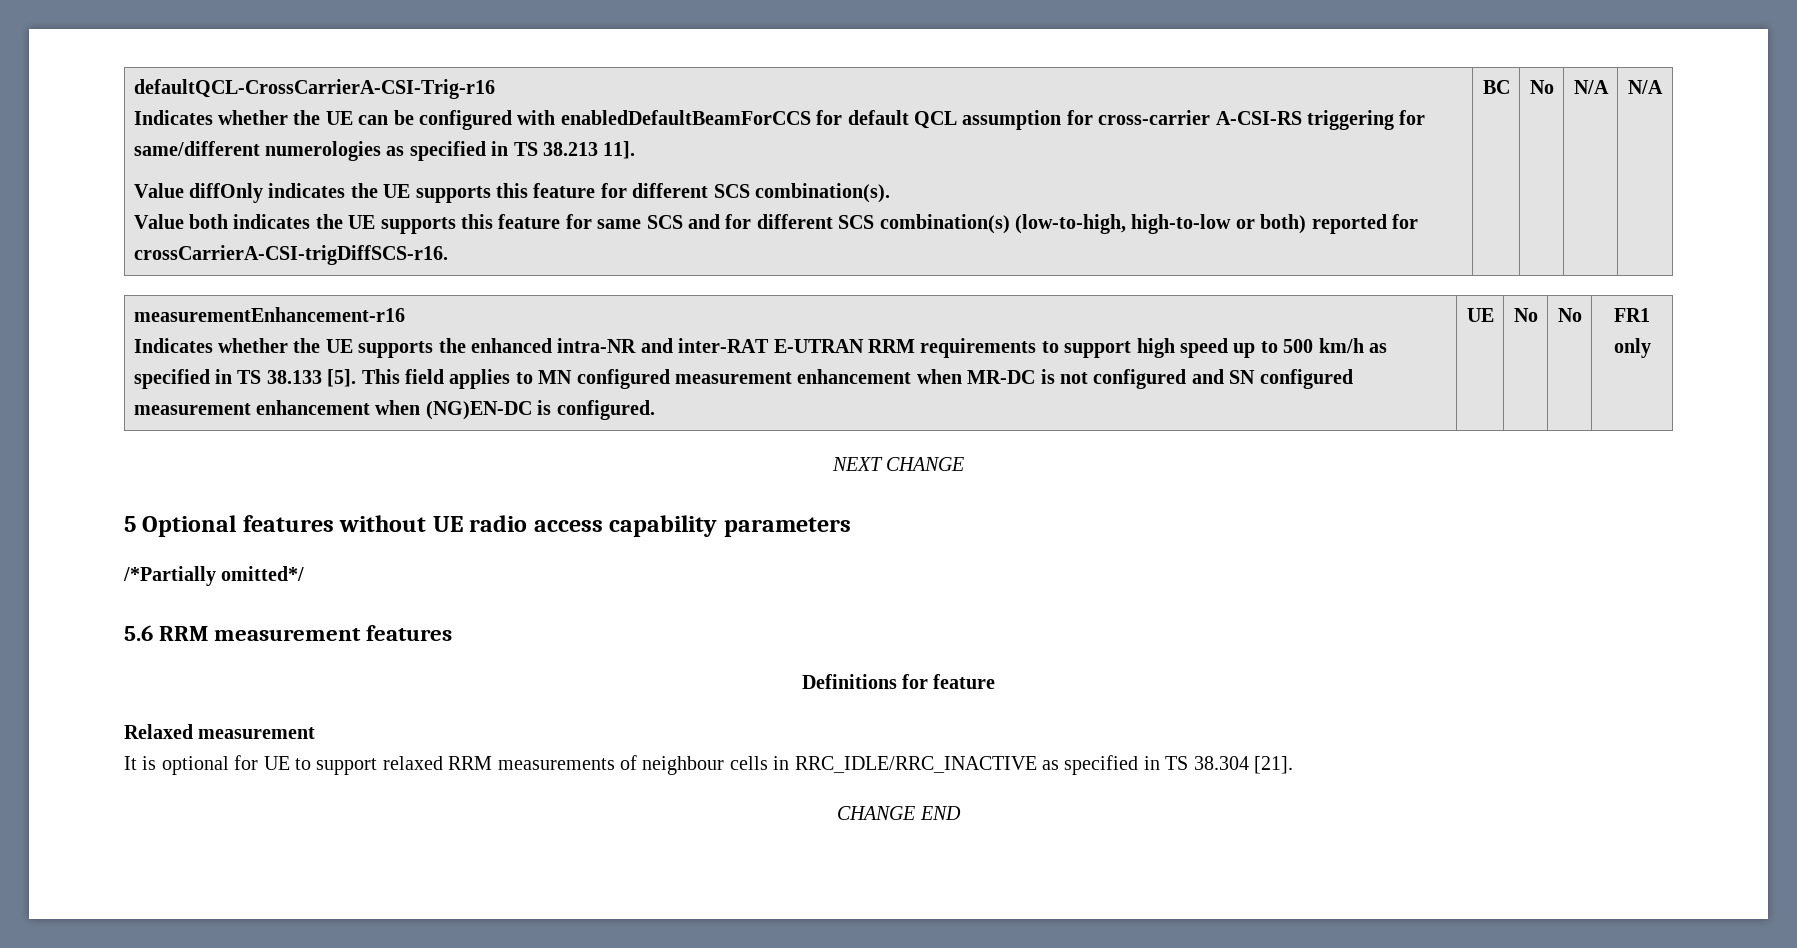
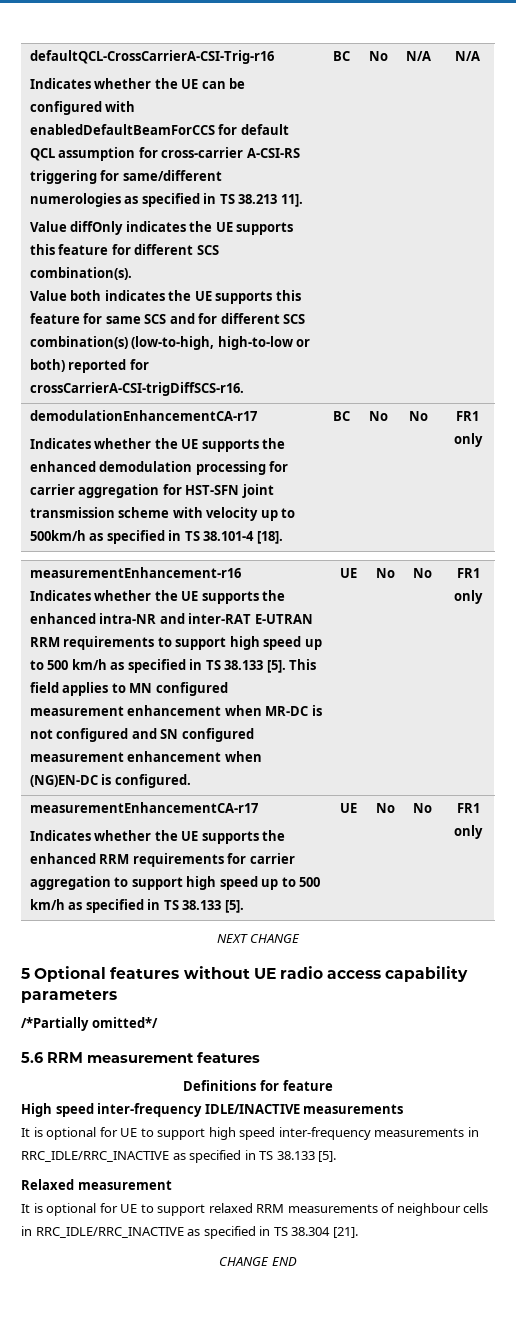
(1663, 87) none -> [29,410,257,421] [29,438,286,452] [29,461,289,475] [29,484,274,498] [29,507,296,521] [29,530,283,544] [333,411,350,421] [368,411,388,421] [409,411,428,421] [456,411,479,421] [453,433,483,447] // demodulationEnhancementCA-r17 // Indicates whether the UE supports the enhanced demodulation processing for carrier aggregation for HST-SFN joint transmission scheme with velocity up to 500km/h as specified in TS 38.101-4 [18]. | BC | No | No | FR1 only
(1651, 348) none -> [29,802,258,813] [29,830,286,844] [29,853,295,867] [29,876,321,890] [29,899,244,913] [340,803,357,813] [375,803,395,813] [413,803,432,813] [456,803,480,813] [454,825,483,839] // measurementEnhancementCA-r17 // Indicates whether the UE supports the enhanced RRM requirements for carrier aggregation to support high speed up to 500 km/h as specified in TS 38.133 [5]. | UE | No | No | FR1 only
(996, 681) none -> [21,1103,404,1117] [21,1127,479,1140] [21,1150,337,1163] // High speed inter-frequency IDLE/INACTIVE measurements // It is optional for UE to support high speed inter-frequency measurements in RRC_IDLE/RRC_INACTIVE as specified in TS 38.133 [5].

